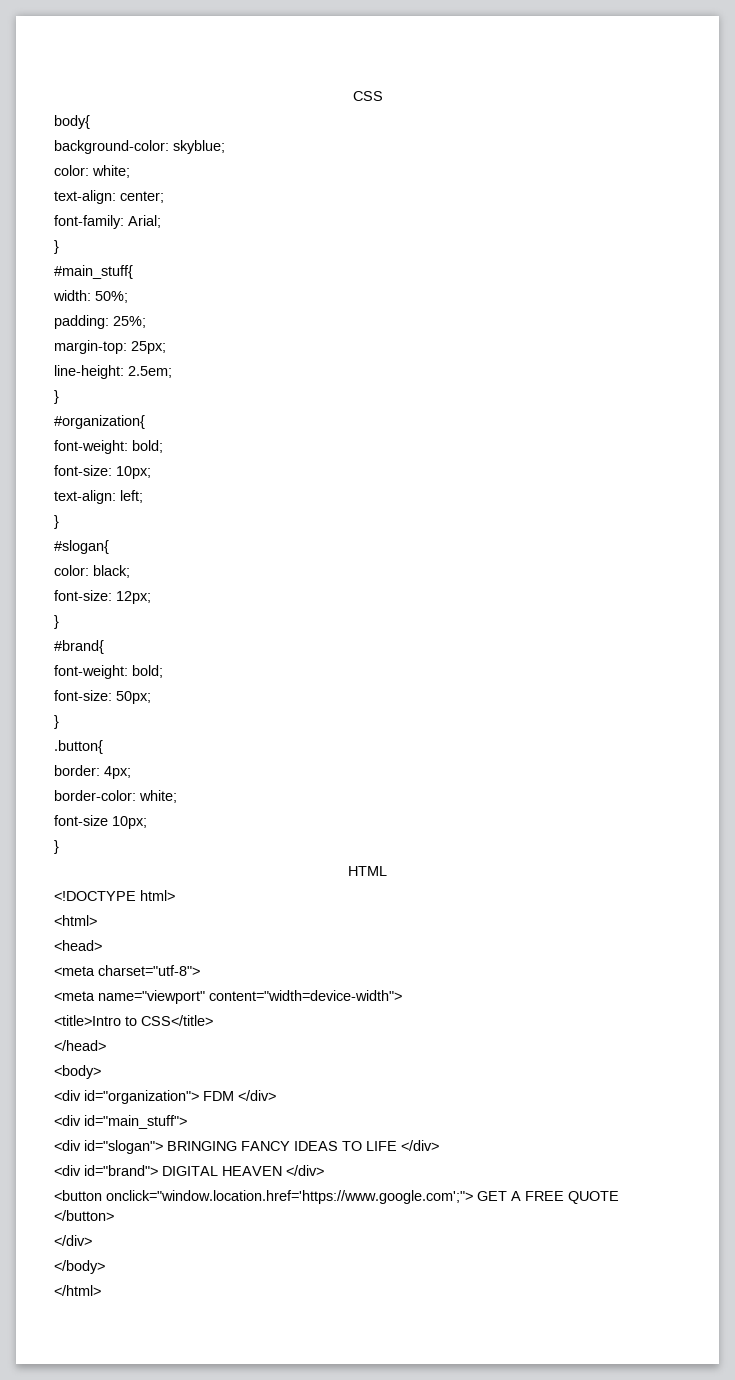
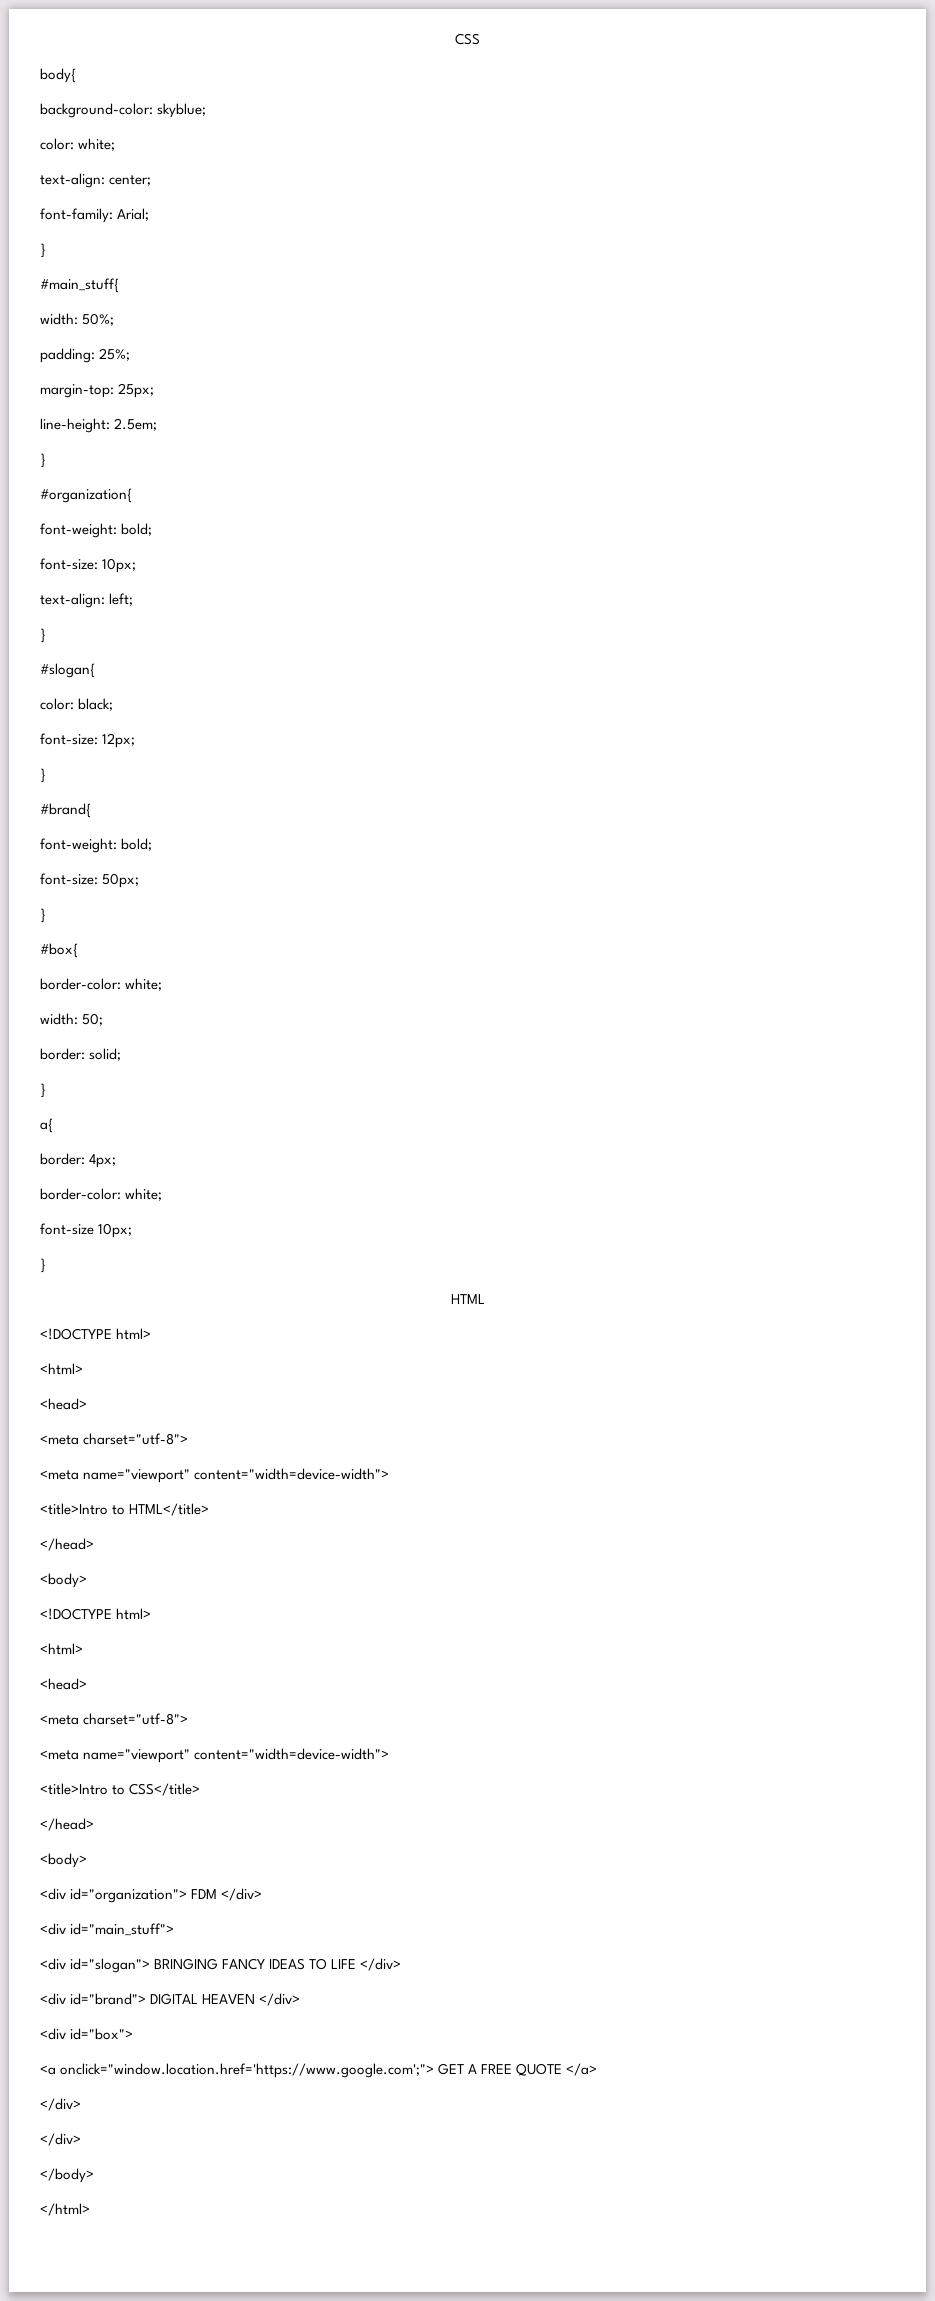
[54,740,103,754] .button{ -> [40,943,78,958] [40,978,163,991] [40,1013,104,1026] [40,1048,122,1061] [40,1083,46,1098] [40,1118,53,1133] #box{ // border-color: white; // width: 50; // border: solid; // } // a{
(402, 995) none -> [40,1503,210,1516] [40,1538,94,1551] [40,1573,87,1588] [40,1608,152,1620] [40,1643,83,1655] [40,1678,87,1690] [40,1713,189,1725] [40,1748,390,1763] // <title>Intro to HTML</title> // </head> // <body> // <!DOCTYPE html> // <html> // <head> // <meta charset="utf-8"> // <meta name="viewport" content="width=device-width">
[54,1190,102,1201] <button -> [40,2028,134,2040] [40,2065,56,2075] <div id="box"> // <a
[54,1210,114,1221] </button> -> [566,2063,598,2076] [40,2098,81,2111] </a> // </div>

